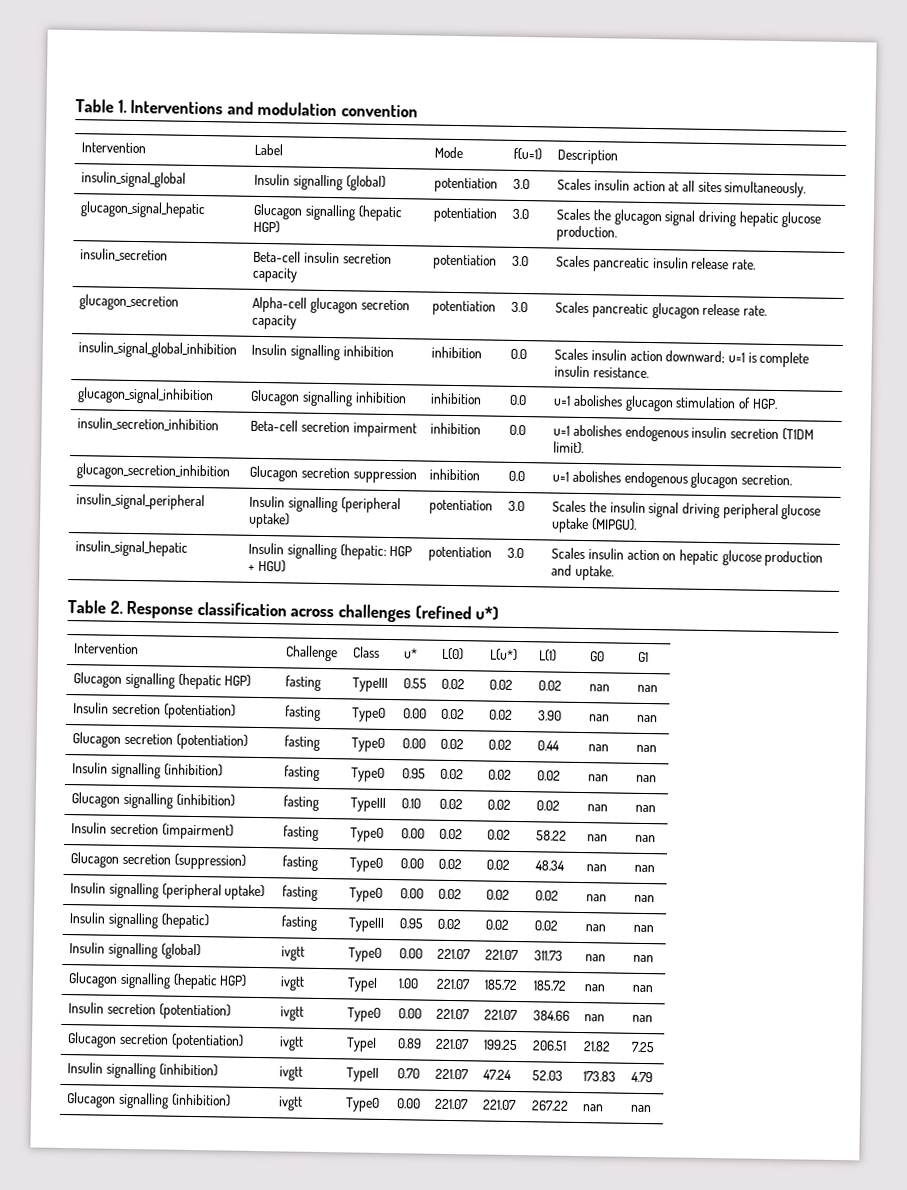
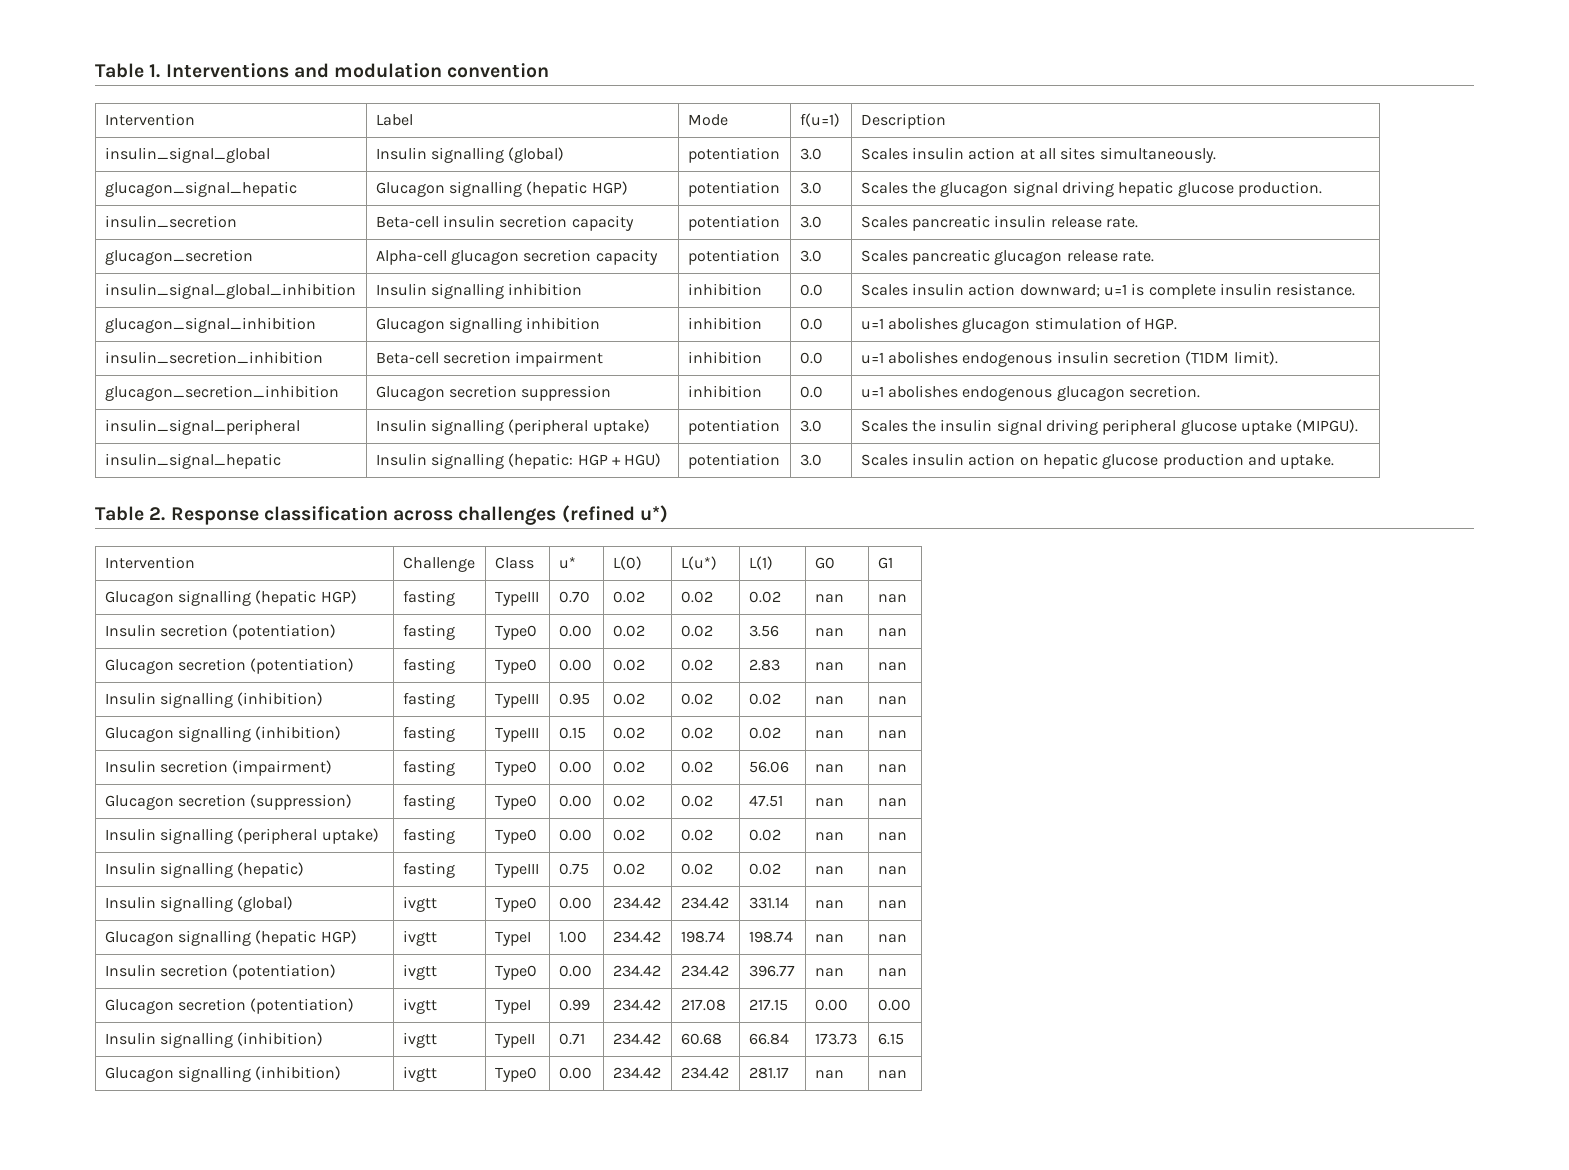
[403,678,428,689] 0.55 -> [558,591,590,603] 0.70
[538,710,563,721] 3.90 -> [748,625,779,637] 3.56
[537,740,561,751] 0.44 -> [748,659,780,671] 2.83
[351,767,386,782] Type0 -> [494,693,539,708] TypeIII
[401,798,422,809] 0.10 -> [558,727,586,739] 0.15
[536,830,568,841] 58.22 -> [748,761,789,773] 56.06
[535,860,566,871] 48.34 -> [748,795,783,807] 47.51
[399,918,424,929] 0.95 -> [558,863,589,875] 0.75
[437,948,472,960] [485,949,520,961] [534,950,564,961] 221.07 | 221.07 | 311.73 -> [612,897,661,909] [680,897,729,909] [748,897,789,909] 234.42 | 234.42 | 331.14
[436,978,472,990] [484,979,519,991] [533,980,568,991] 221.07 | 185.72 | 185.72 -> [612,931,661,943] [680,931,725,943] [748,931,793,943] 234.42 | 198.74 | 198.74
[436,1008,471,1020] [484,1009,519,1021] [533,1010,571,1021] 221.07 | 221.07 | 384.66 -> [612,965,661,977] [680,965,729,977] [748,965,795,977] 234.42 | 234.42 | 396.77
[397,1038,423,1049] [435,1038,471,1050] [483,1039,519,1051] [532,1040,568,1051] [583,1041,612,1052] [631,1041,656,1053] 0.89 | 221.07 | 199.25 | 206.51 | 21.82 | 7.25 -> [558,999,590,1011] [612,999,661,1011] [680,999,726,1011] [748,999,788,1011] [814,999,848,1011] [877,999,911,1011] 0.99 | 234.42 | 217.08 | 217.15 | 0.00 | 0.00
[397,1068,421,1079] [435,1068,470,1080] [483,1069,513,1080] [532,1070,564,1081] [583,1071,617,1082] [631,1071,654,1083] 0.70 | 221.07 | 47.24 | 52.03 | 173.83 | 4.79 -> [558,1033,585,1045] [612,1033,661,1045] [680,1033,722,1045] [748,1033,789,1045] [814,1033,857,1045] [877,1033,904,1045] 0.71 | 234.42 | 60.68 | 66.84 | 173.73 | 6.15
[435,1098,470,1110] [483,1099,518,1111] [532,1100,570,1111] 221.07 | 221.07 | 267.22 -> [612,1067,661,1079] [680,1067,729,1079] [748,1067,789,1079] 234.42 | 234.42 | 281.17

